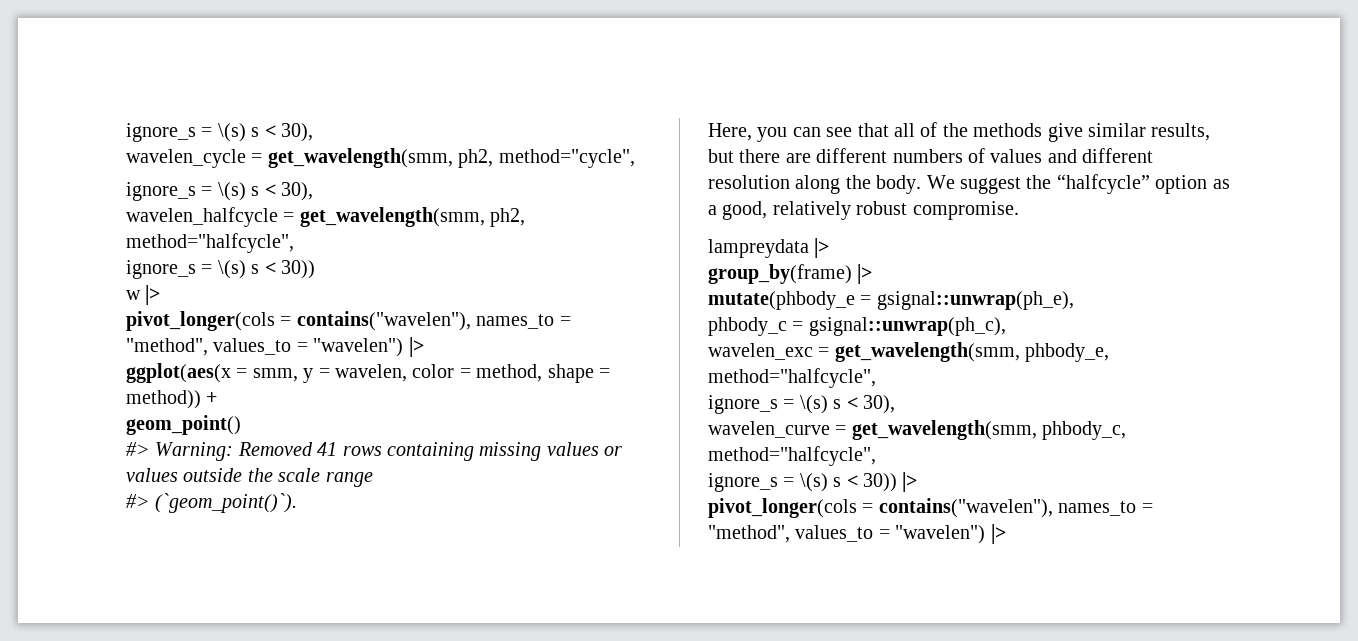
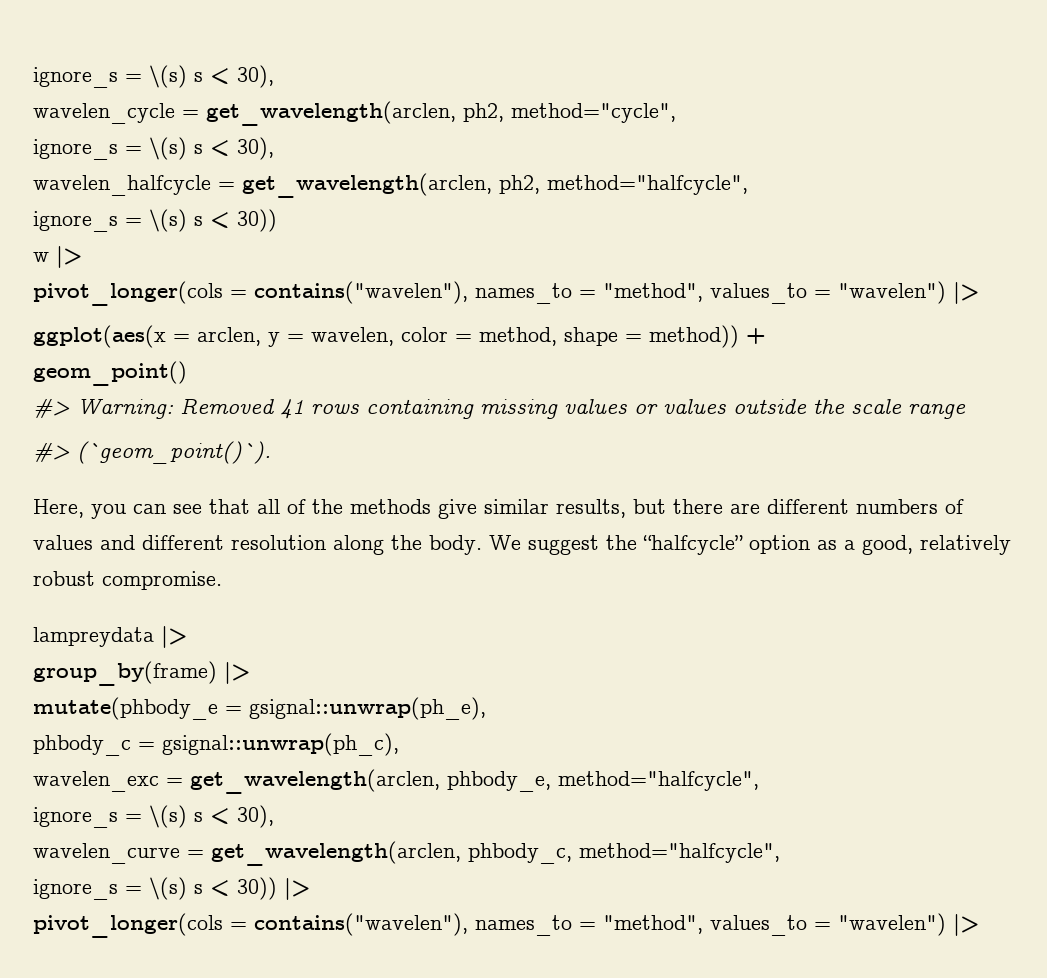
[267,148,453,168] get_wavelength(smm, -> [206,101,456,126] get_wavelength(arclen,
[299,207,485,227] get_wavelength(smm, -> [242,173,492,198] get_wavelength(arclen,
[252,368,298,382] smm, -> [197,327,261,346] arclen,
[834,342,1020,362] get_wavelength(smm, -> [190,769,440,794] get_wavelength(arclen,
[851,420,1037,440] get_wavelength(smm, -> [211,841,461,866] get_wavelength(arclen,

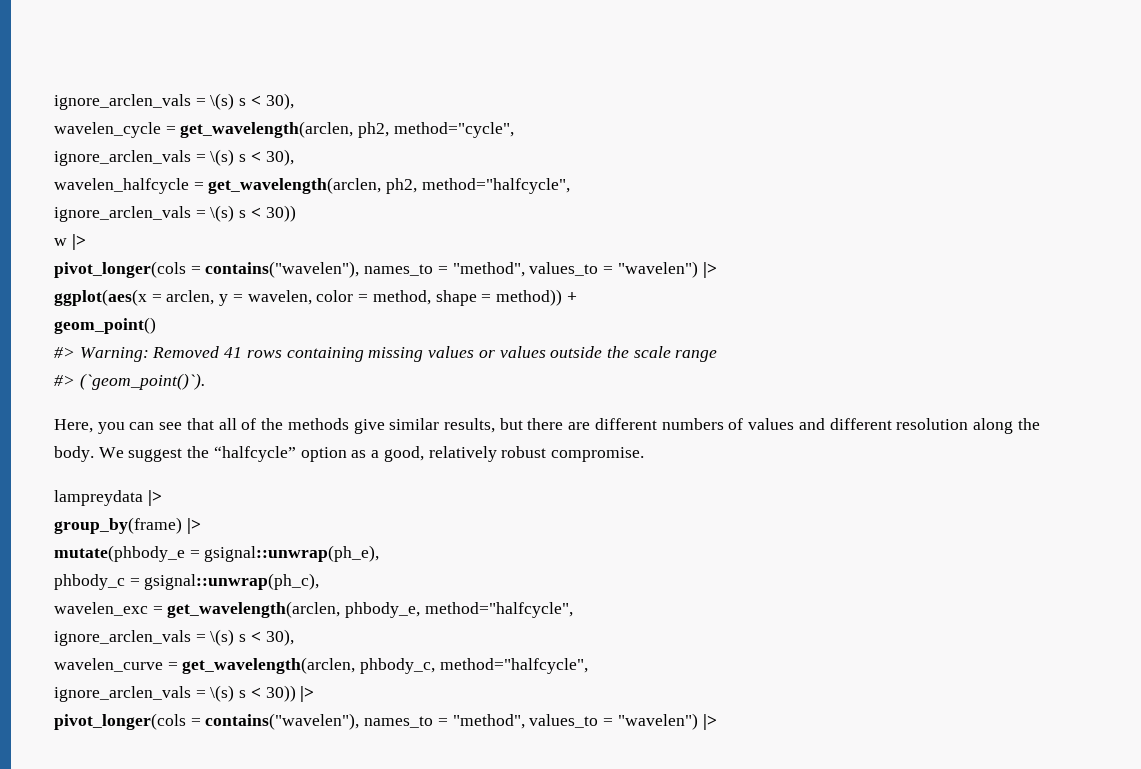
[33,67,118,88] ignore_s -> [54,94,191,110] ignore_arclen_vals
[33,139,118,160] ignore_s -> [54,150,191,166] ignore_arclen_vals
[33,211,118,232] ignore_s -> [54,206,191,222] ignore_arclen_vals
[33,807,118,828] ignore_s -> [54,630,191,646] ignore_arclen_vals
[33,879,118,900] ignore_s -> [54,686,191,702] ignore_arclen_vals

